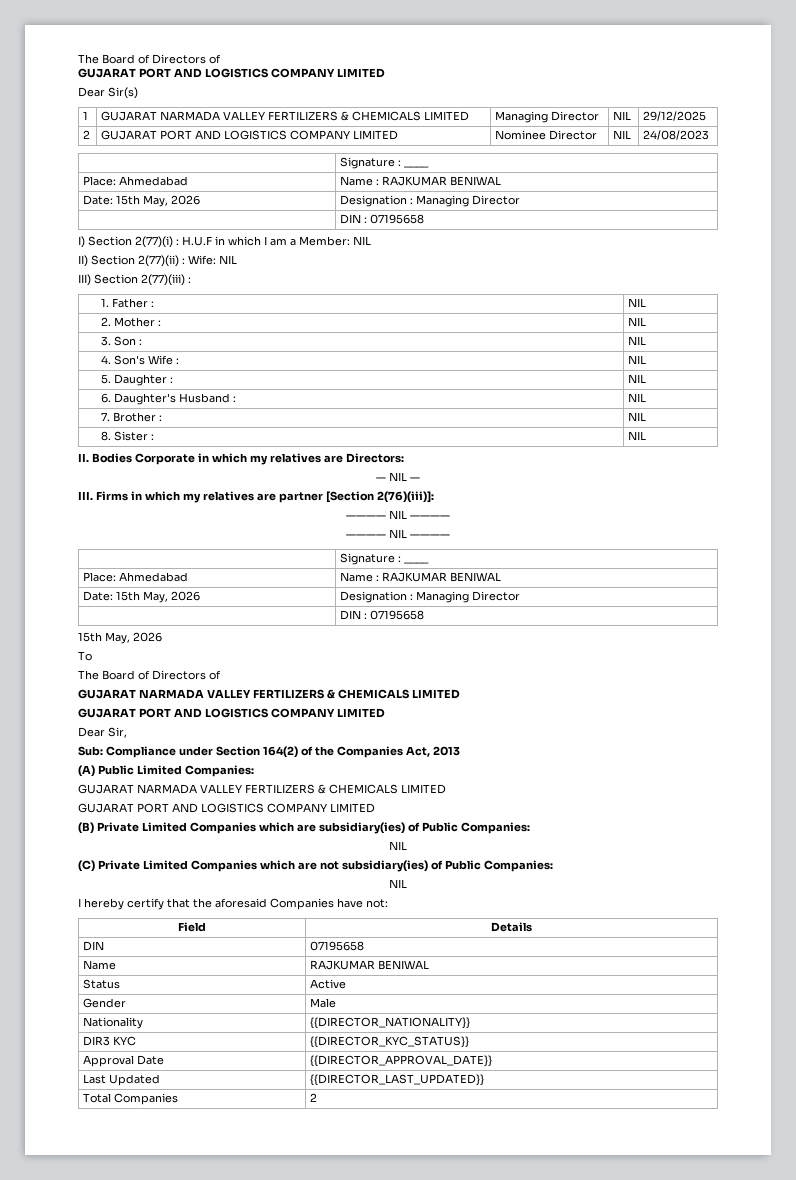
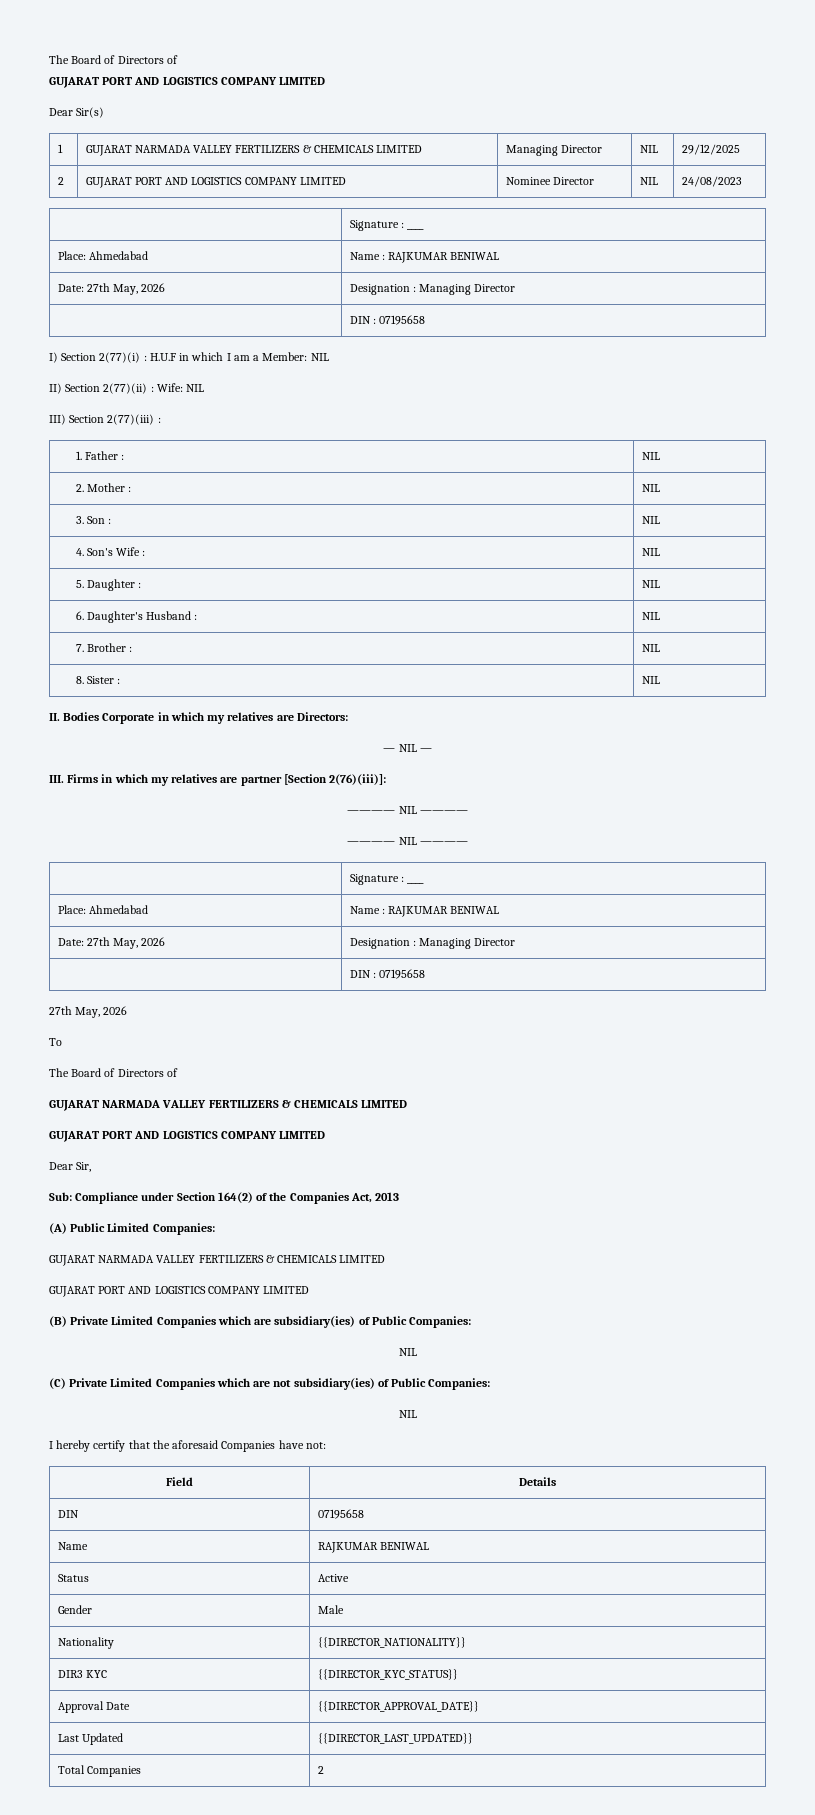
[115,195,140,205] 15th -> [86,283,110,292] 27th
[115,591,200,603] [339,591,520,603] [339,610,424,620] [78,632,102,642] 15th May, 2026 | Designation : Managing Director // | DIN : 07195658 // 15th -> [86,937,166,949] [349,938,516,949] [349,969,426,979] [49,1006,72,1015] 27th May, 2026 | Designation : Managing Director // | DIN : 07195658 // 27th

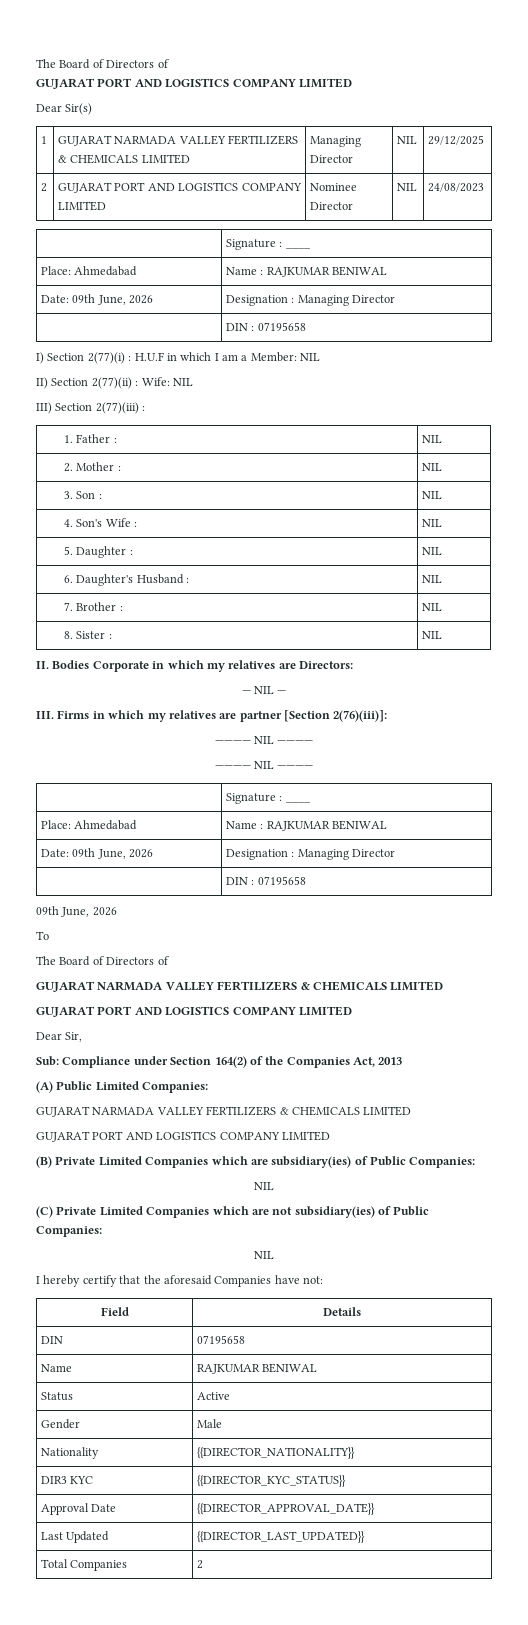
[86,283,139,295] 27th May, -> [72,294,126,305] 09th June,
[86,937,166,949] [349,938,516,949] [349,969,426,979] [49,1006,101,1018] 27th May, 2026 | Designation : Managing Director // | DIN : 07195658 // 27th May, -> [72,848,154,859] [226,849,396,860] [226,876,306,885] [36,906,90,917] 09th June, 2026 | Designation : Managing Director // | DIN : 07195658 // 09th June,

